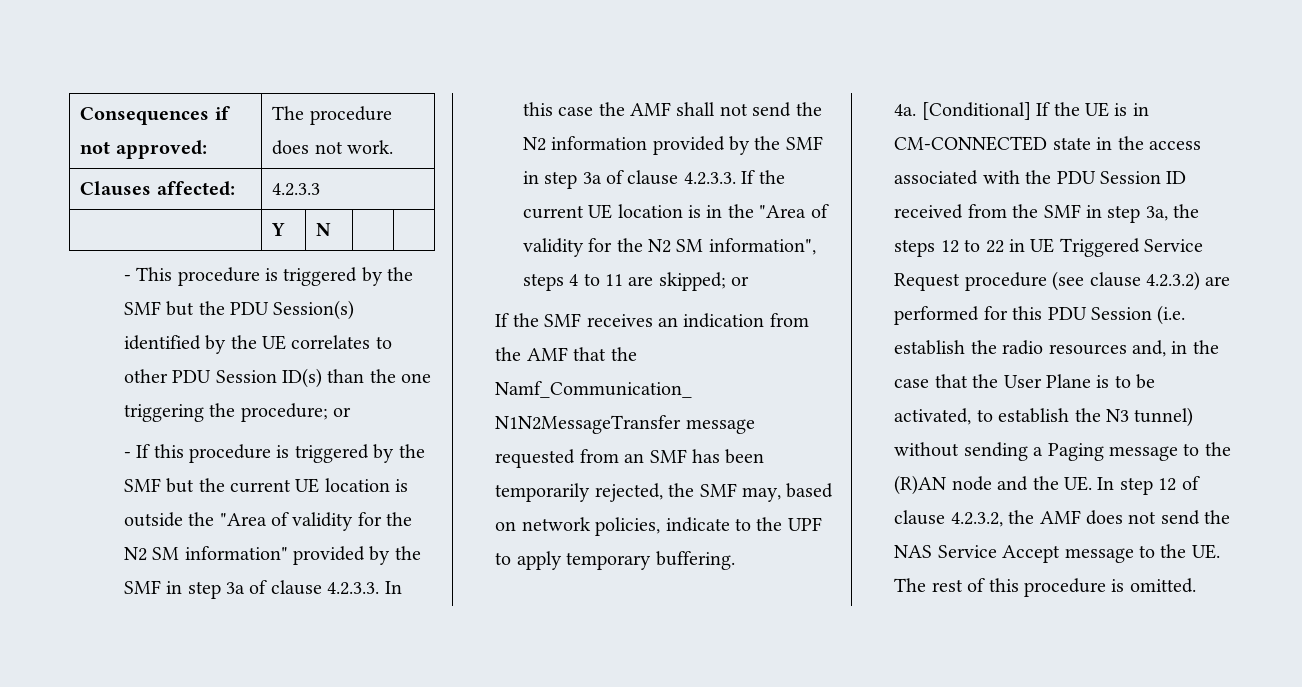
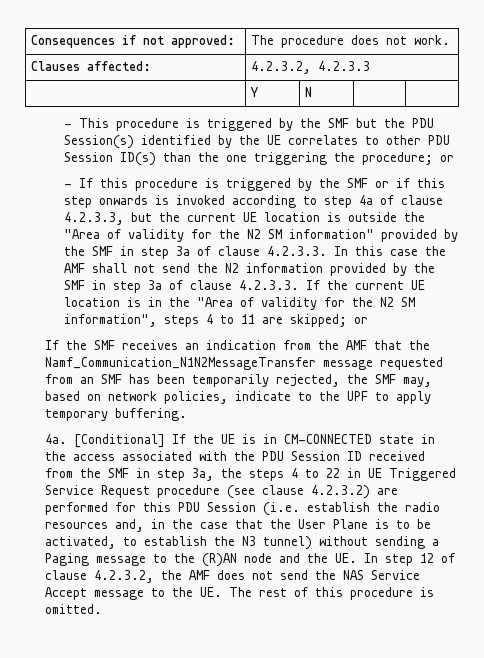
(235, 188) none -> [250,61,311,74] 4.2.3.2,
(161, 485) none -> [375,178,446,188] [64,195,444,208] [64,212,125,225] or if this step onwards is invoked according to step 4a of clause 4.2.3.3,
[940,240,959,253] 12 -> [290,468,298,478] 4

